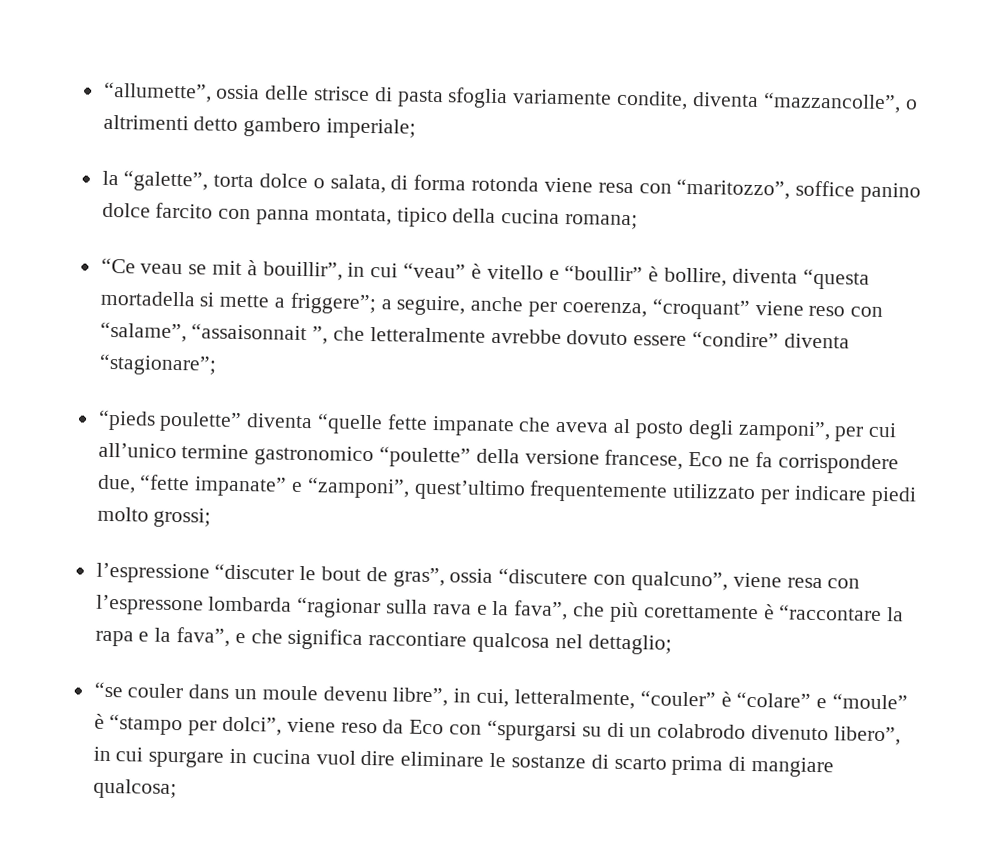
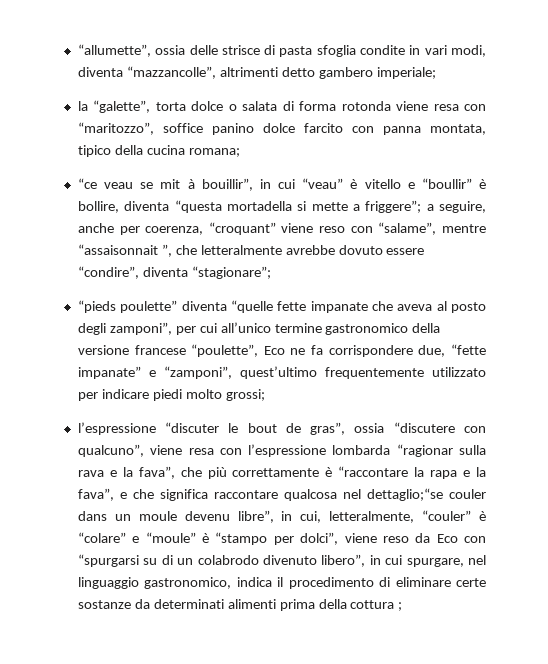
[513,89,689,110] variamente condite, -> [360,45,487,57] condite in vari modi,
[904,99,918,110] o -> (216, 72) none
[329,174,386,194] salata, -> [242,101,278,111] salata
[100,257,136,274] “Ce -> [77,178,97,189] “ce
(187, 332) none -> [442,224,487,233] mentre
[692,331,780,348] “condire” -> [77,266,139,279] “condire”,
[379,446,472,468] “poulette” -> (409, 329) none
[604,449,684,470] francese, -> [134,344,259,357] francese “poulette”,
[95,594,204,616] l’espressone -> [248,444,327,457] l’espressione
[643,605,759,620] corettamente -> [232,468,320,477] correttamente
[368,631,468,647] raccontiare -> [213,490,278,499] raccontare
[587,634,672,655] [93,681,123,698] dettaglio; // “se -> [366,488,443,501] dettaglio;“se
[148,748,834,778] [92,778,177,800] spurgare in cucina vuol dire eliminare le sostanze di scarto prima di mangiare qualcosa; -> [406,555,487,567] [77,577,487,589] [77,599,403,611] spurgare, nel linguaggio gastronomico, indica il procedimento di eliminare certe sostanze da determinati alimenti prima della cottura ;

